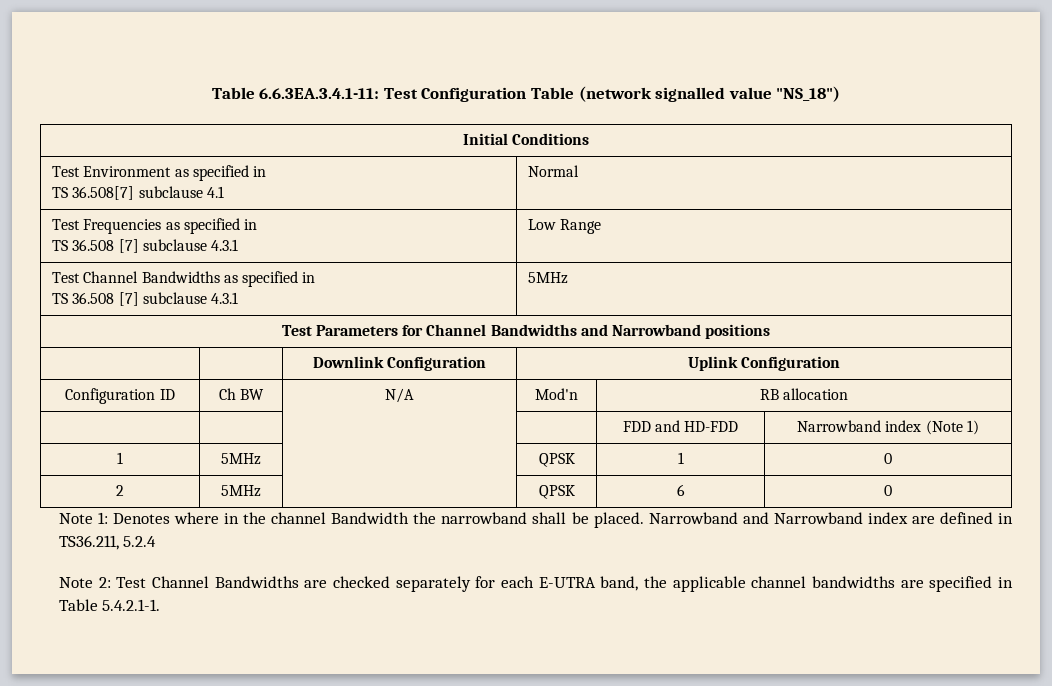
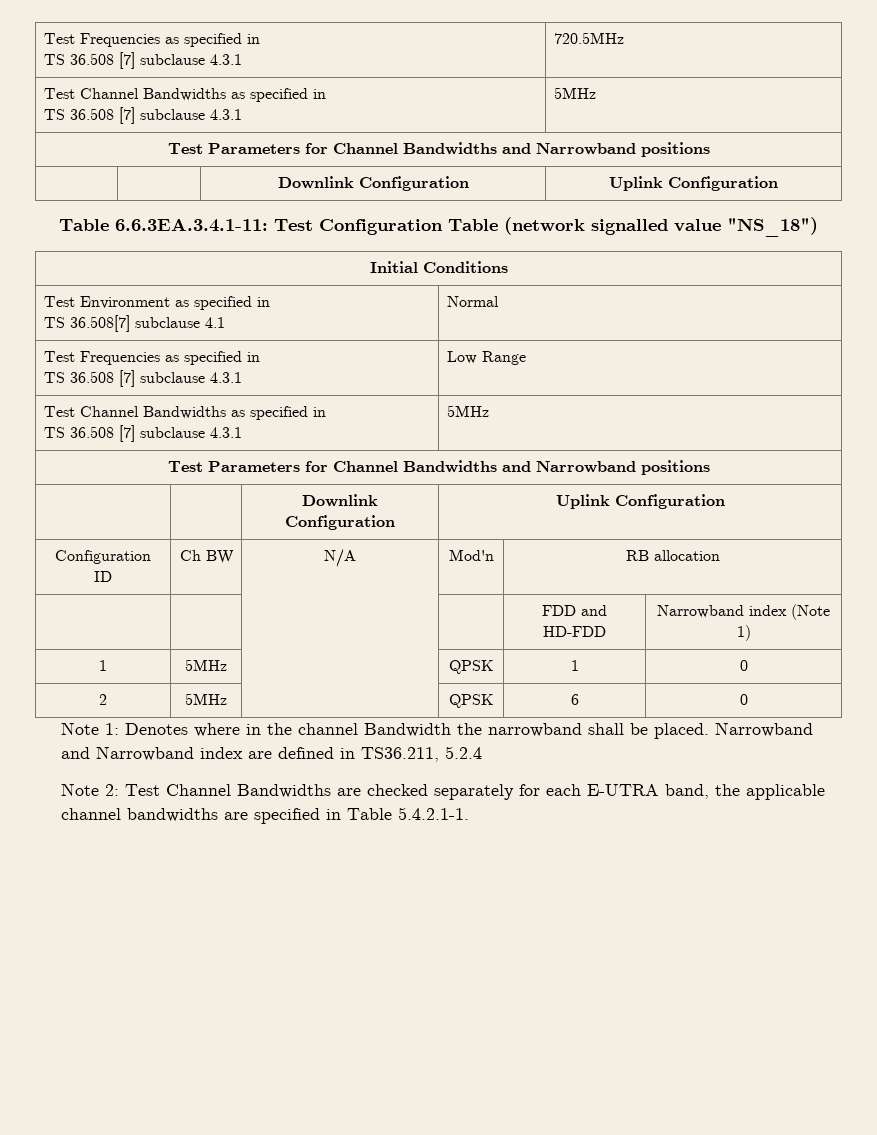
(211, 93) none -> [44,33,261,47] [44,52,243,69] [554,32,625,44] [44,88,327,102] [44,107,243,124] [554,87,597,99] [167,142,710,157] [277,176,469,191] [609,176,778,191] Test Frequencies as specified in // TS 36.508 [7] subclause 4.3.1 | 720.5MHz // Test Channel Bandwidths as specified in // TS 36.508 [7] subclause 4.3.1 | 5MHz // Test Parameters for Channel Bandwidths and Narrowband positions // | | Downlink Configuration | Uplink Configuration //

